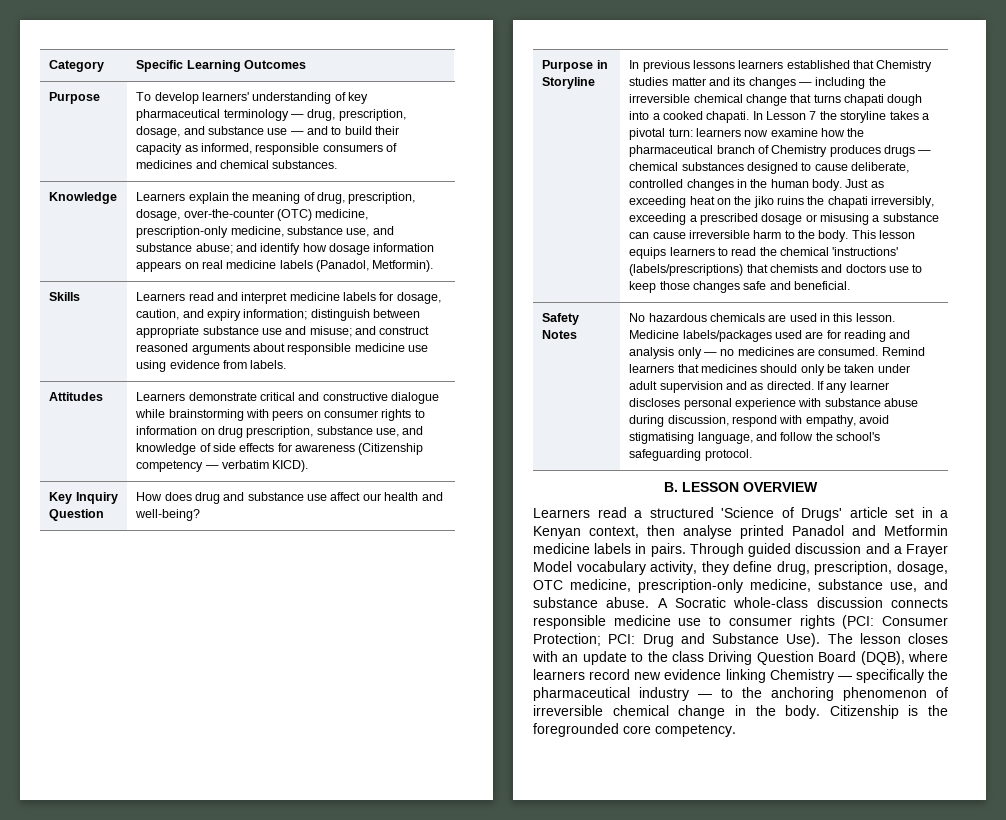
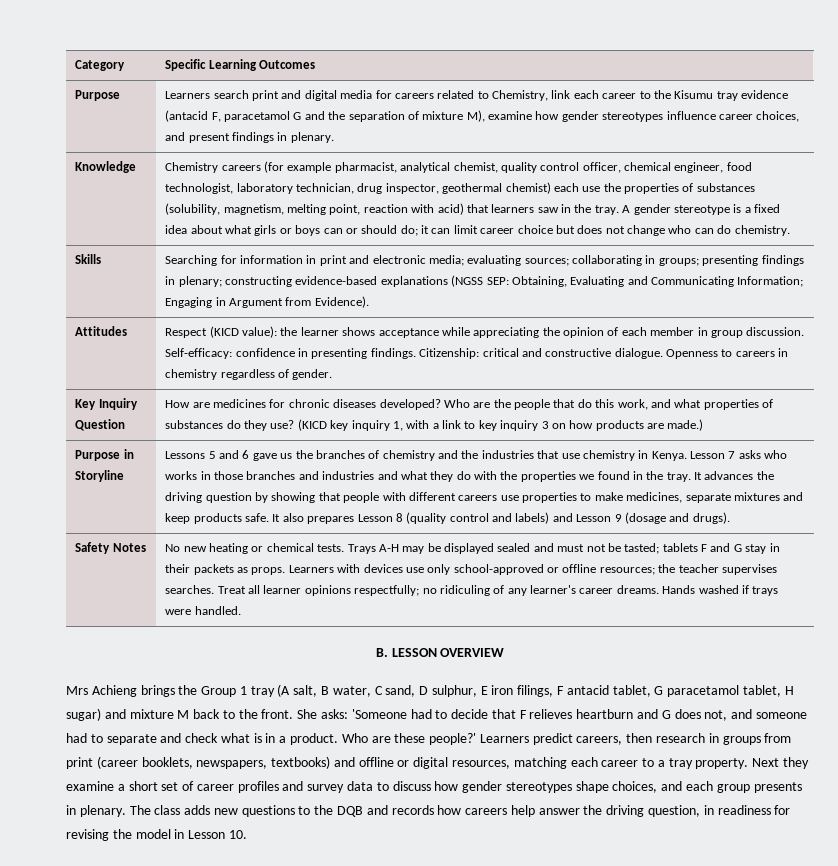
[136,92,369,104] [136,109,406,121] [136,126,400,138] [136,143,398,155] [136,160,338,169] [49,192,118,204] [136,192,416,204] [136,209,369,221] [136,226,394,238] [136,243,435,255] [136,260,434,272] [49,292,81,301] [136,292,441,304] [136,309,421,321] [136,326,430,338] [136,343,429,355] [136,360,287,372] [49,392,104,401] [136,392,440,404] [135,409,425,421] [136,426,424,438] [136,443,424,455] [136,460,309,472] [49,492,118,504] [49,509,105,521] [136,492,443,504] [135,509,201,521] [542,60,608,72] [542,77,596,89] [629,60,933,72] [629,77,886,89] [629,94,923,106] [629,111,929,123] [629,128,865,140] [629,145,932,157] [629,162,910,174] [629,179,884,191] [629,196,935,208] [629,213,939,225] [629,230,916,242] [629,247,899,259] [629,264,923,276] [629,281,851,293] [542,313,580,325] [542,330,578,339] [629,313,895,322] [629,330,911,342] [629,347,925,359] [629,364,910,376] [629,381,889,393] [629,398,919,410] [629,415,890,427] [629,432,881,444] [629,449,752,461] [664,482,818,492] [533,507,948,521] [533,525,948,539] [533,543,948,557] [533,561,948,575] [533,579,948,593] [533,597,948,608] [533,615,948,629] [533,633,948,647] [532,651,948,665] [533,669,948,683] [533,687,948,701] [533,705,948,719] [533,723,736,737] To develop learners' understanding of key pharmaceutical terminology — drug, prescription, dosage, and substance use — and to build their capacity as informed, responsible consumers of medicines and chemical substances. // Knowledge | Learners explain the meaning of drug, prescription, dosage, over-the-counter (OTC) medicine, prescription-only medicine, substance use, and substance abuse; and identify how dosage information appears on real medicine labels (Panadol, Metformin). // Skills | Learners read and interpret medicine labels for dosage, caution, and expiry information; distinguish between appropriate substance use and misuse; and construct reasoned arguments about responsible medicine use using evidence from labels. // Attitudes | Learners demonstrate critical and constructive dialogue while brainstorming with peers on consumer rights to information on drug prescription, substance use, and knowledge of side effects for awareness (Citizenship competency — verbatim KICD). // Key Inquiry Question | How does drug and substance use affect our health and well-being? // Purpose in Storyline | In previous lessons learners established that Chemistry studies matter and its changes — including the irreversible chemical change that turns chapati dough into a cooked chapati. In Lesson 7 the storyline takes a pivotal turn: learners now examine how the pharmaceutical branch of Chemistry produces drugs — chemical substances designed to cause deliberate, controlled changes in the human body. Just as exceeding heat on the jiko ruins the chapati irreversibly, exceeding a prescribed dosage or misusing a substance can cause irreversible harm to the body. This lesson equips learners to read the chemical 'instructions' (labels/prescriptions) that chemists and doctors use to keep those changes safe and beneficial. // Safety Notes | No hazardous chemicals are used in this lesson. Medicine labels/packages used are for reading and analysis only — no medicines are consumed. Remind learners that medicines should only be taken under adult supervision and as directed. If any learner discloses personal experience with substance abuse during discussion, respond with empathy, avoid stigmatising language, and follow the school's safeguarding protocol. // B. LESSON OVERVIEW // Learners read a structured 'Science of Drugs' article set in a Kenyan context, then analyse printed Panadol and Metformin medicine labels in pairs. Through guided discussion and a Frayer Model vocabulary activity, they define drug, prescription, dosage, OTC medicine, prescription-only medicine, substance use, and substance abuse. A Socratic whole-class discussion connects responsible medicine use to consumer rights (PCI: Consumer Protection; PCI: Drug and Substance Use). The lesson closes with an update to the class Driving Question Board (DQB), where learners record new evidence linking Chemistry — specifically the pharmaceutical industry — to the anchoring phenomenon of irreversible chemical change in the body. Citizenship is the foregrounded core competency. -> [165,90,789,101] [165,110,800,122] [165,132,334,143] [75,161,137,173] [165,161,752,173] [165,182,755,194] [165,203,781,215] [165,225,790,236] [75,254,102,264] [165,255,804,266] [165,275,804,287] [165,296,369,308] [75,326,128,336] [165,326,805,338] [165,348,789,359] [165,369,333,380] [75,398,138,410] [75,419,126,431] [165,399,774,410] [165,419,704,431] [75,449,134,461] [75,470,125,482] [165,450,788,461] [165,471,774,482] [165,492,804,503] [165,512,730,524] [75,542,146,554] [165,543,780,554] [165,564,777,575] [165,585,779,596] [165,606,241,615] [375,648,505,657] [66,684,794,697] [66,708,807,721] [66,733,792,745] [66,756,810,769] [66,781,802,793] [66,805,791,817] [66,829,247,841] Learners search print and digital media for careers related to Chemistry, link each career to the Kisumu tray evidence (antacid F, paracetamol G and the separation of mixture M), examine how gender stereotypes influence career choices, and present findings in plenary. // Knowledge | Chemistry careers (for example pharmacist, analytical chemist, quality control officer, chemical engineer, food technologist, laboratory technician, drug inspector, geothermal chemist) each use the properties of substances (solubility, magnetism, melting point, reaction with acid) that learners saw in the tray. A gender stereotype is a fixed idea about what girls or boys can or should do; it can limit career choice but does not change who can do chemistry. // Skills | Searching for information in print and electronic media; evaluating sources; collaborating in groups; presenting findings in plenary; constructing evidence-based explanations (NGSS SEP: Obtaining, Evaluating and Communicating Information; Engaging in Argument from Evidence). // Attitudes | Respect (KICD value): the learner shows acceptance while appreciating the opinion of each member in group discussion. Self-efficacy: confidence in presenting findings. Citizenship: critical and constructive dialogue. Openness to careers in chemistry regardless of gender. // Key Inquiry Question | How are medicines for chronic diseases developed? Who are the people that do this work, and what properties of substances do they use? (KICD key inquiry 1, with a link to key inquiry 3 on how products are made.) // Purpose in Storyline | Lessons 5 and 6 gave us the branches of chemistry and the industries that use chemistry in Kenya. Lesson 7 asks who works in those branches and industries and what they do with the properties we found in the tray. It advances the driving question by showing that people with different careers use properties to make medicines, separate mixtures and keep products safe. It also prepares Lesson 8 (quality control and labels) and Lesson 9 (dosage and drugs). // Safety Notes | No new heating or chemical tests. Trays A-H may be displayed sealed and must not be tasted; tablets F and G stay in their packets as props. Learners with devices use only school-approved or offline resources; the teacher supervises searches. Treat all learner opinions respectfully; no ridiculing of any learner's career dreams. Hands washed if trays were handled. // B. LESSON OVERVIEW // Mrs Achieng brings the Group 1 tray (A salt, B water, C sand, D sulphur, E iron filings, F antacid tablet, G paracetamol tablet, H sugar) and mixture M back to the front. She asks: 'Someone had to decide that F relieves heartburn and G does not, and someone had to separate and check what is in a product. Who are these people?' Learners predict careers, then research in groups from print (career booklets, newspapers, textbooks) and offline or digital resources, matching each career to a tray property. Next they examine a short set of career profiles and survey data to discuss how gender stereotypes shape choices, and each group presents in plenary. The class adds new questions to the DQB and records how careers help answer the driving question, in readiness for revising the model in Lesson 10.

